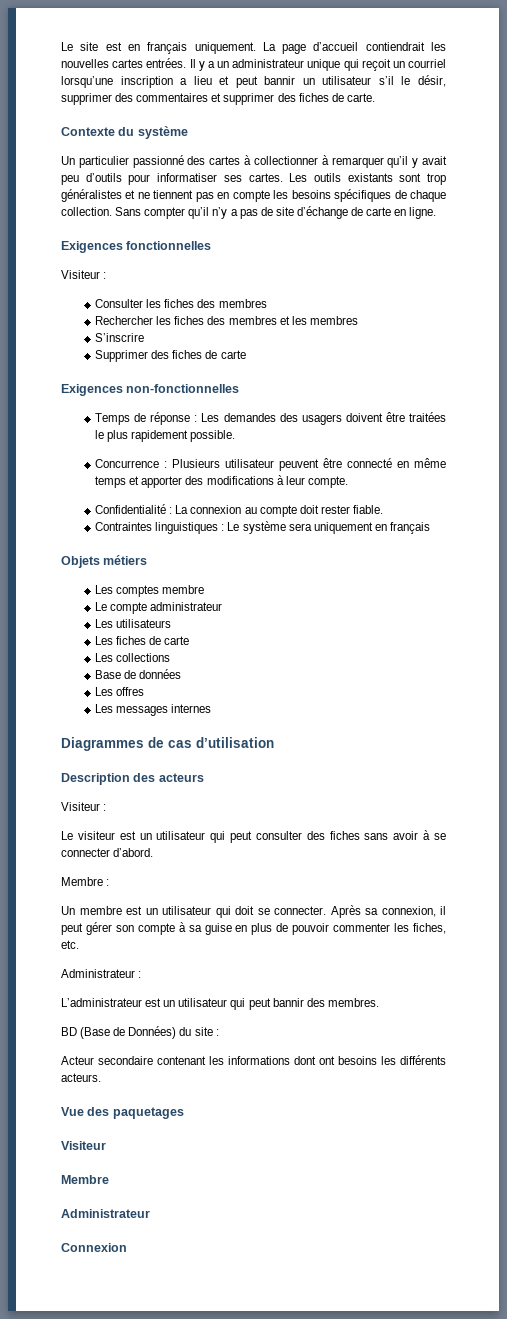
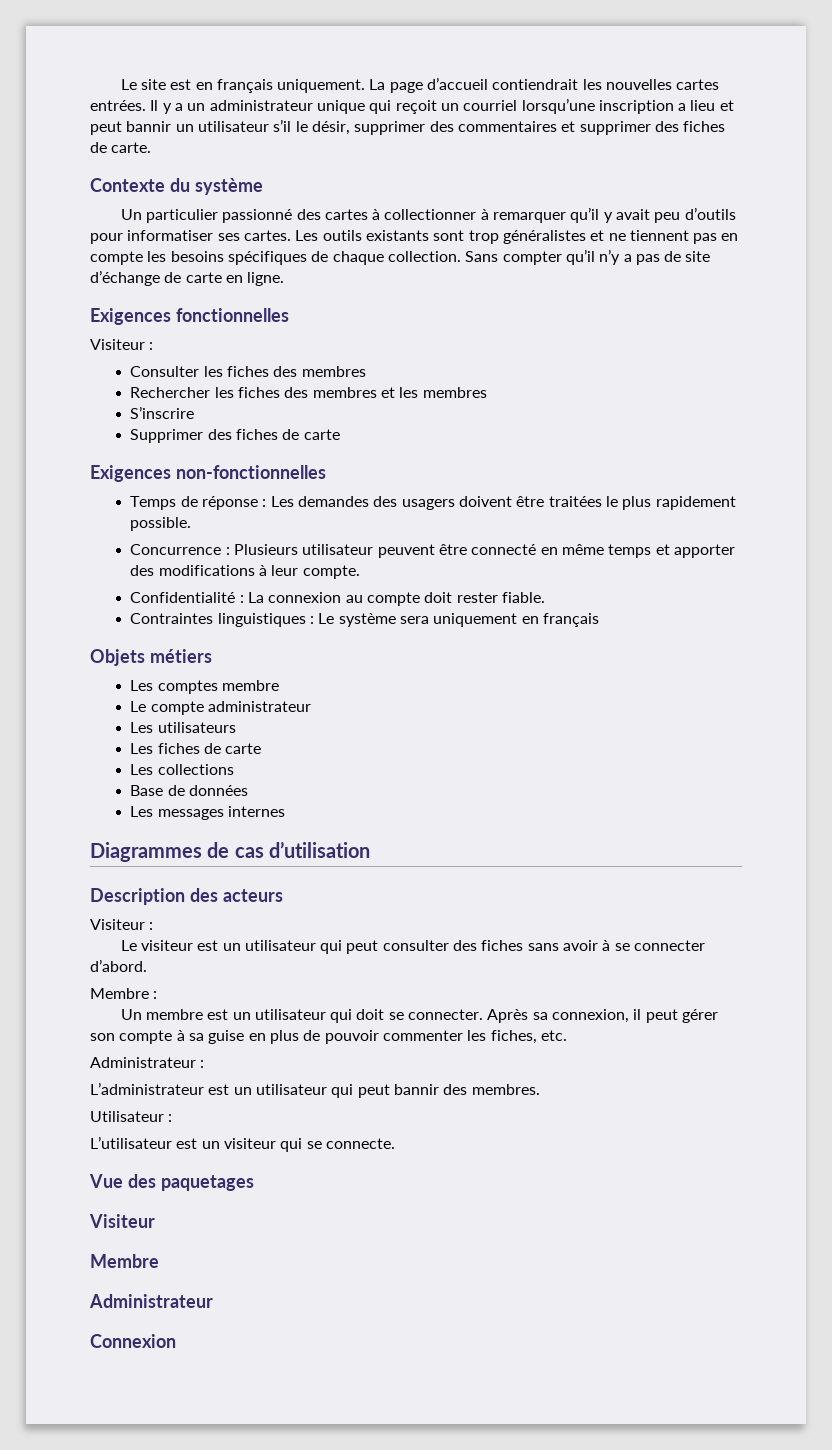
[95,687,145,696] // Les offres -> (249, 790) none
[61,1026,219,1039] [61,1055,446,1065] [61,1073,101,1082] BD (Base de Données) du site : // Acteur secondaire contenant les informations dont ont besoins les différents acteurs. -> [90,1111,173,1122] [90,1136,395,1152] Utilisateur : // L’utilisateur est un visiteur qui se connecte.

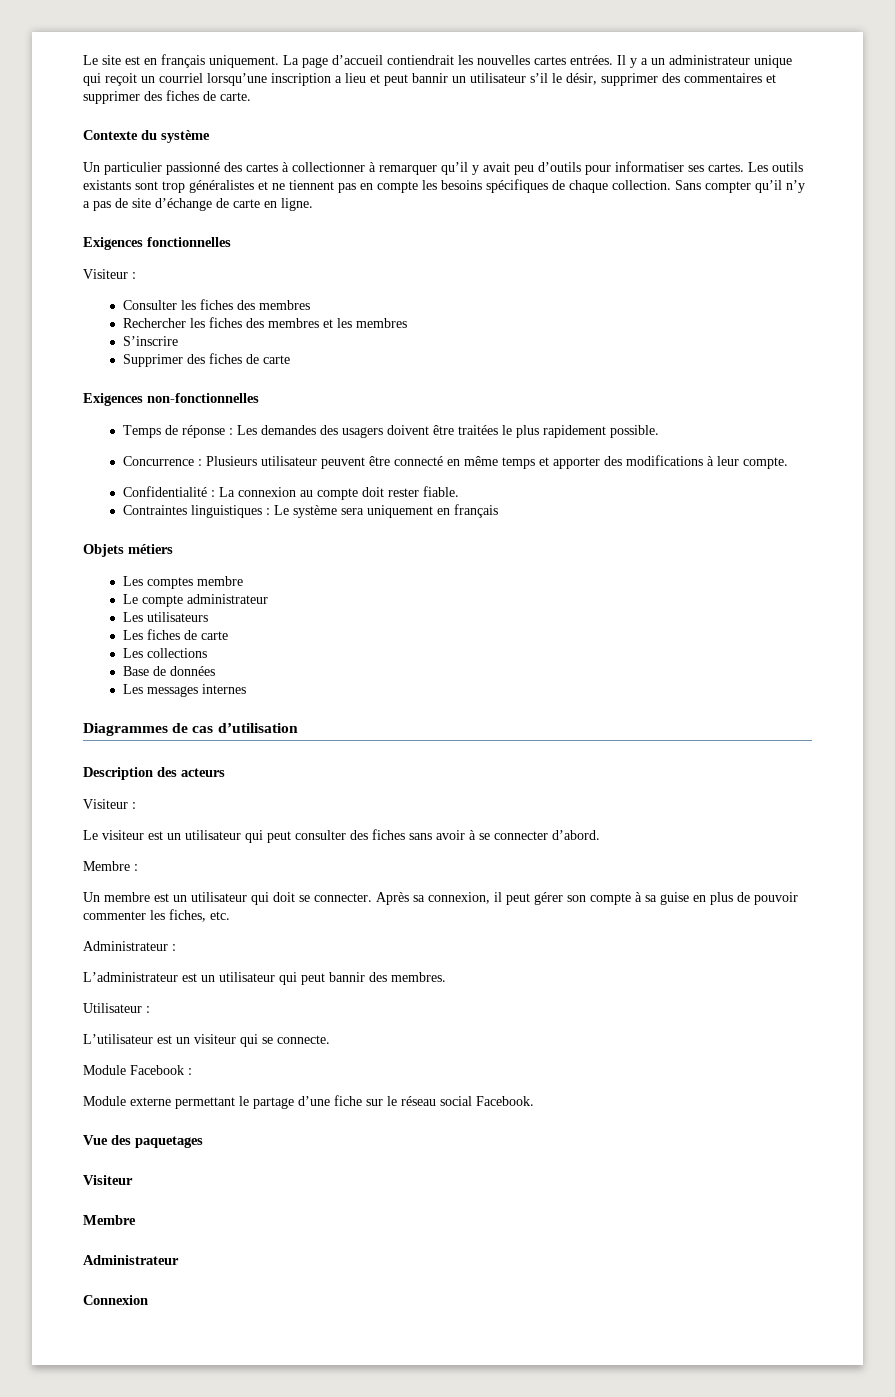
(395, 1143) none -> [83,1065,192,1075] [83,1095,534,1109] // Module Facebook : // Module externe permettant le partage d’une fiche sur le réseau social Facebook.

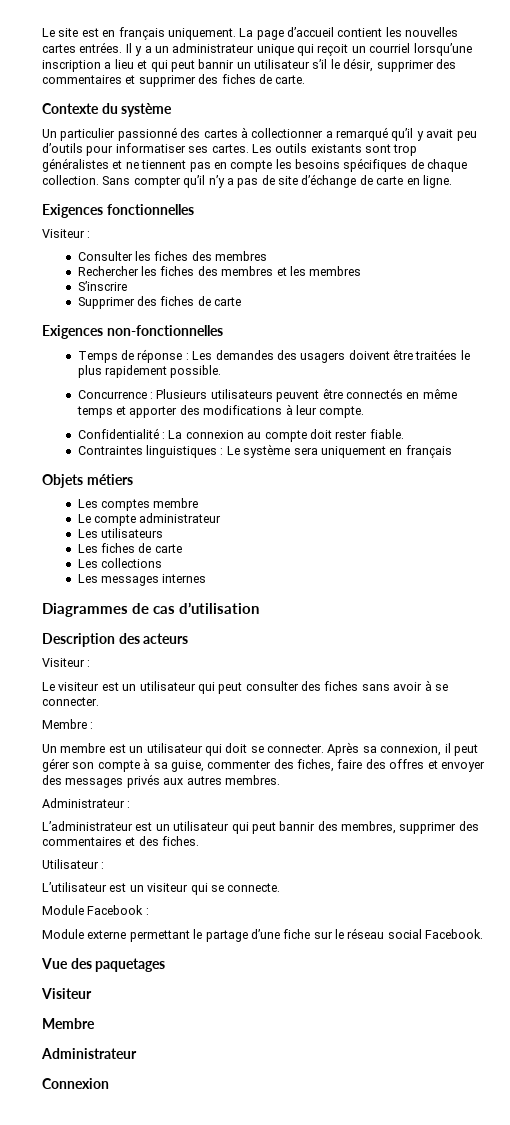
[387,55,454,65] contiendrait -> [337,28,383,37] contient
(380, 78) none -> [150,60,168,72] qui
[369,162,437,175] à remarquer -> [325,127,388,141] a remarqué
[260,456,317,466] utilisateur -> [210,389,273,399] utilisateurs
[393,456,443,466] connecté -> [345,388,403,399] connectés
[122,666,215,676] // Base de données -> (163, 563) none
[494,830,600,840] connecter d’abord. -> [42,697,99,706] connecter.
[660,892,798,905] [83,909,230,922] guise en plus de pouvoir commenter les fiches, etc. -> [170,759,485,772] [42,774,280,788] guise, commenter des fiches, faire des offres et envoyer des messages privés aux autres membres.
[391,972,446,982] membres. -> [341,821,479,834] [42,836,200,846] membres, supprimer des commentaires et des fiches.

